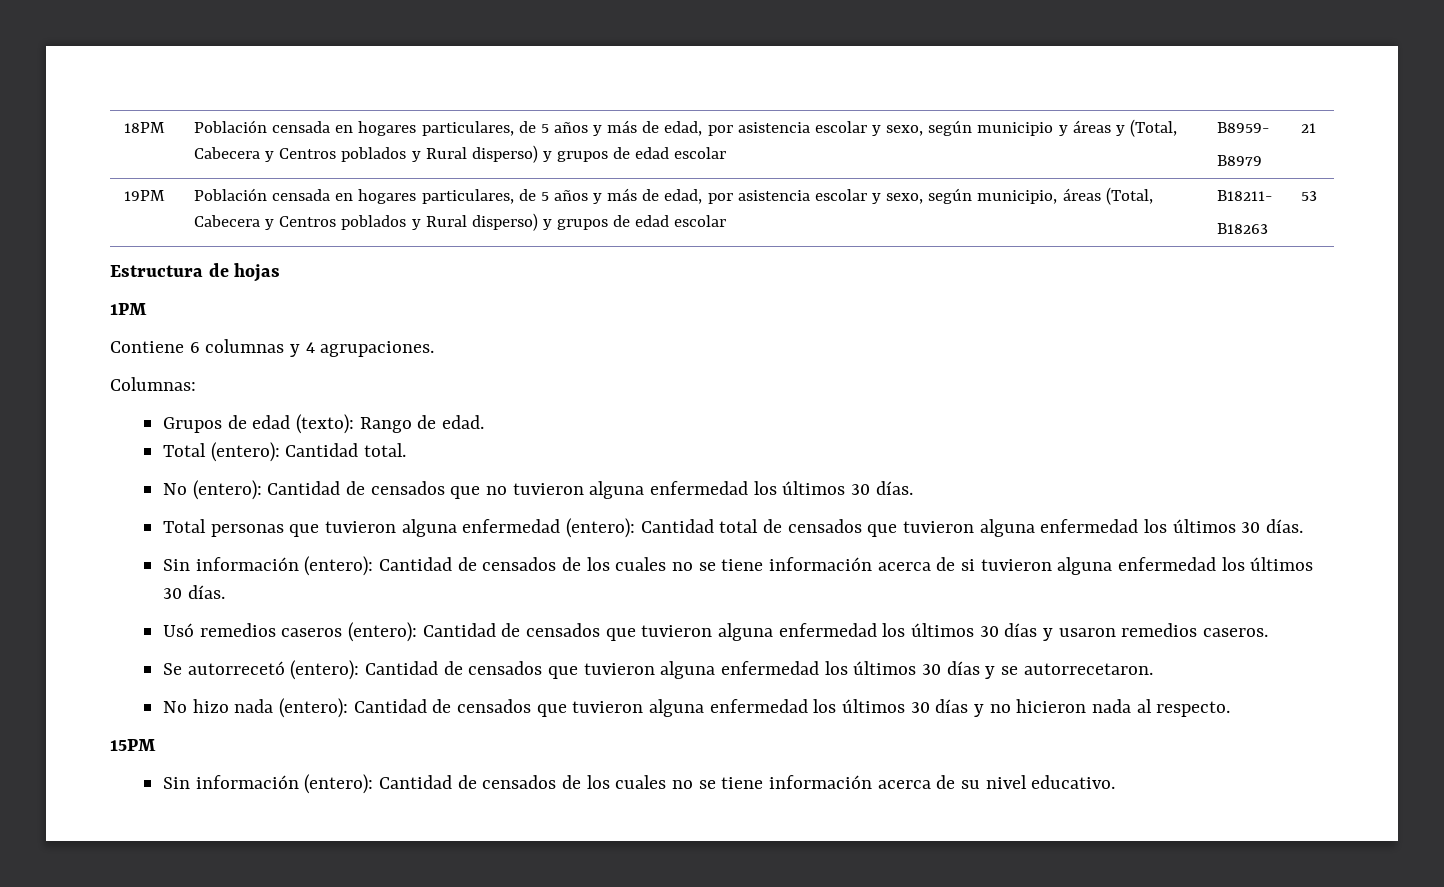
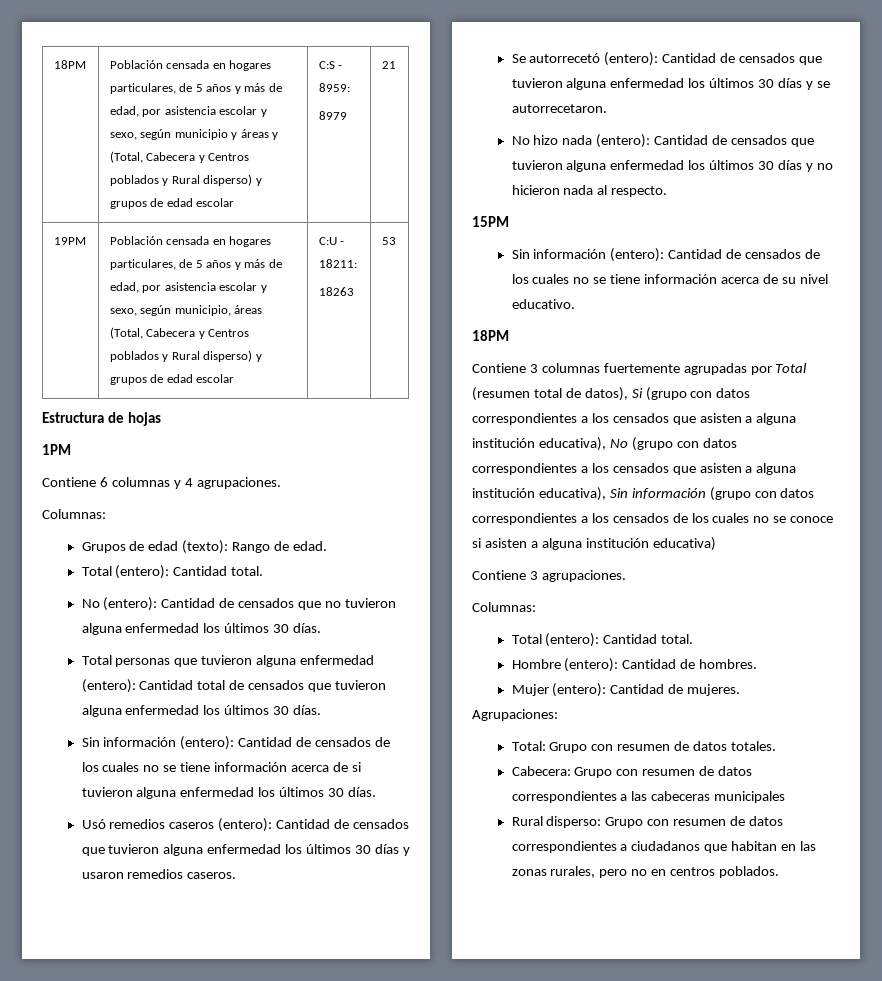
[1217,122,1270,133] [1217,155,1263,166] B8959- // B8979 -> [318,61,343,69] [318,83,350,92] [318,111,347,120] C:S - 8959: // 8979
[1217,190,1273,201] [1217,223,1269,234] B18211- // B18263 -> [318,237,345,245] [318,259,357,268] [318,287,354,296] C:U - 18211: // 18263
(1116, 782) none -> [472,330,509,341] [472,363,808,375] [472,387,751,401] [472,413,797,425] [472,437,737,451] [472,463,797,475] [472,487,815,501] [472,513,834,525] [472,537,716,551] [472,570,626,582] [472,602,536,612] [511,633,694,647] [511,658,758,672] [511,683,741,697] [472,709,558,721] [511,741,777,753] [511,766,753,778] [511,791,786,803] [511,816,784,828] [511,841,817,853] [511,866,780,878] // 18PM // Contiene 3 columnas fuertemente agrupadas por Total (resumen total de datos), Si (grupo con datos correspondientes a los censados que asisten a alguna institución educativa), No (grupo con datos correspondientes a los censados que asisten a alguna institución educativa), Sin información (grupo con datos correspondientes a los censados de los cuales no se conoce si asisten a alguna institución educativa) // Contiene 3 agrupaciones. // Columnas: // Total (entero): Cantidad total. // Hombre (entero): Cantidad de hombres. // Mujer (entero): Cantidad de mujeres. // Agrupaciones: // Total: Grupo con resumen de datos totales. // Cabecera: Grupo con resumen de datos correspondientes a las cabeceras municipales // Rural disperso: Grupo con resumen de datos correspondientes a ciudadanos que habitan en las zonas rurales, pero no en centros poblados.

